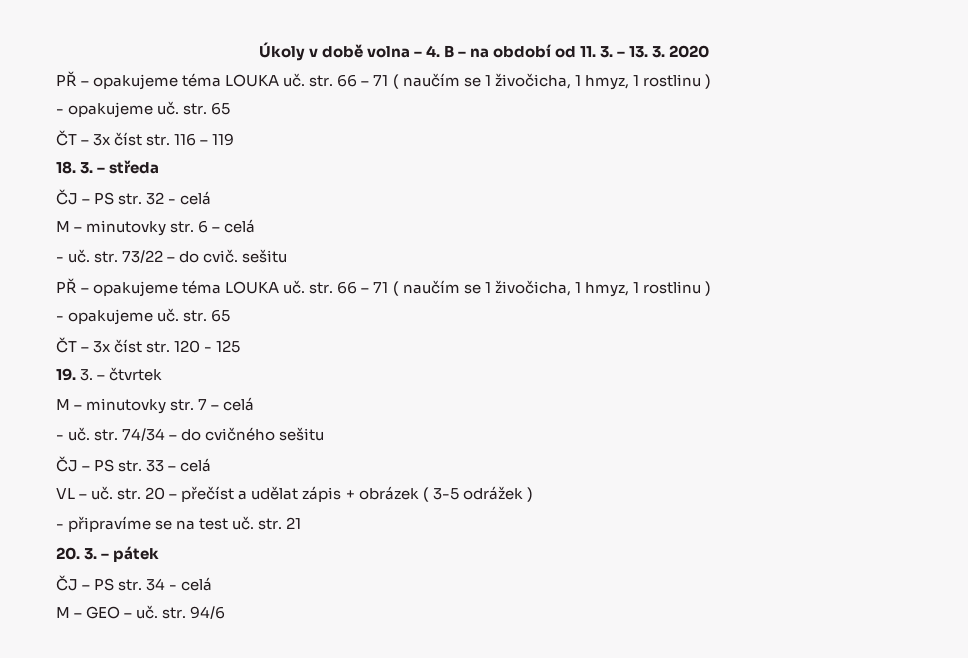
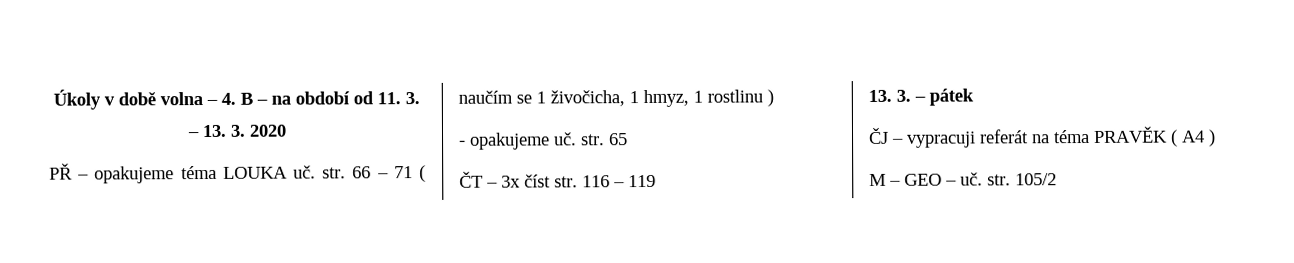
[56,160,160,174] [56,189,212,205] [56,219,256,236] [56,249,288,263] [56,278,711,297] [56,308,231,325] [56,337,241,353] [56,367,163,381] [56,397,255,414] [56,427,325,441] [56,456,212,472] [56,486,533,502] [56,516,302,532] [56,547,80,560] 18. 3. – středa // ČJ – PS str. 32 - celá // M – minutovky str. 6 – celá // - uč. str. 73/22 – do cvič. sešitu // PŘ – opakujeme téma LOUKA uč. str. 66 – 71 ( naučím se 1 živočicha, 1 hmyz, 1 rostlinu ) // - opakujeme uč. str. 65 // ČT – 3x číst str. 120 - 125 // 19. 3. – čtvrtek // M – minutovky str. 7 – celá // - uč. str. 74/34 – do cvičného sešitu // ČJ – PS str. 33 – celá // VL – uč. str. 20 – přečíst a udělat zápis + obrázek ( 3-5 odrážek ) // - připravíme se na test uč. str. 21 // 20. -> [868,89,892,102] 13.
[94,577,213,591] PS str. 34 - celá -> [907,126,1216,148] vypracuji referát na téma PRAVĚK ( A4 )
[190,606,226,619] 94/6 -> [1015,173,1057,186] 105/2

